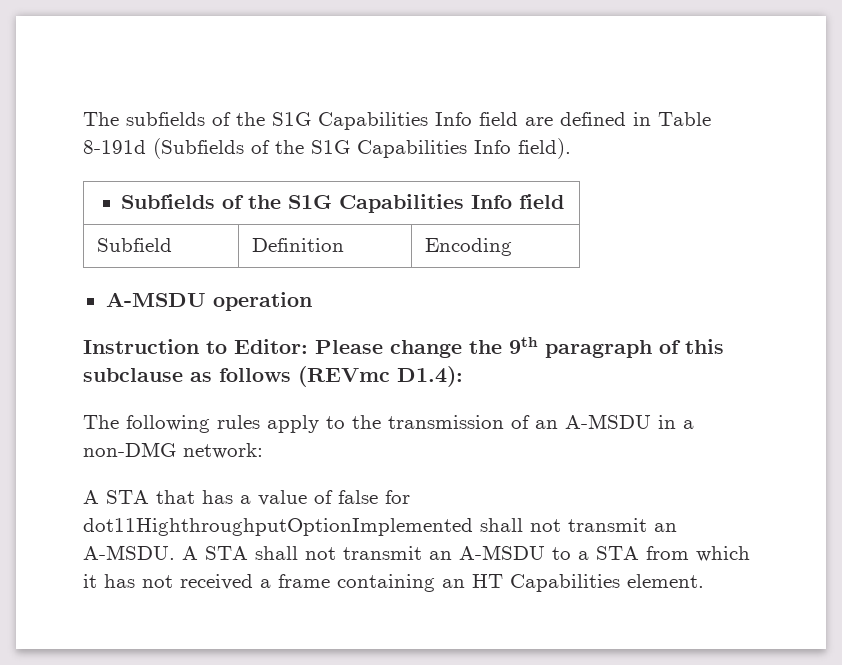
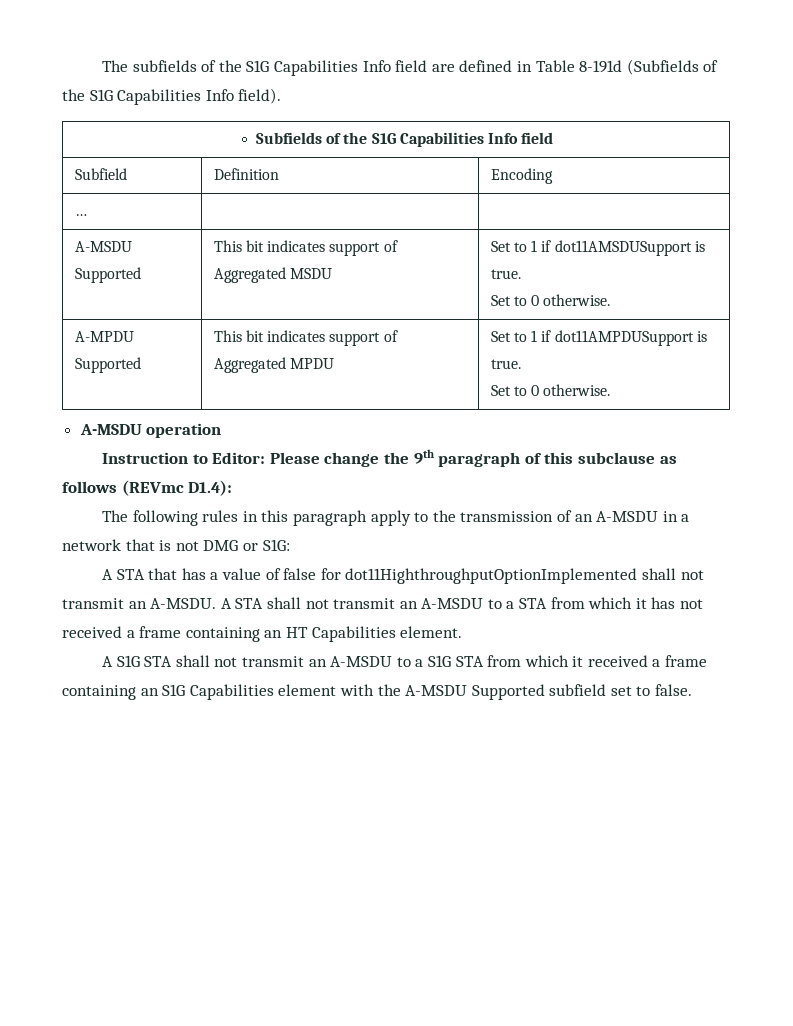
(513, 247) none -> [74,214,87,216] [74,241,132,252] [74,267,141,283] [213,240,398,256] [213,267,333,283] [490,240,705,256] [490,269,521,279] [490,294,611,306] [74,331,134,342] [74,357,141,373] [213,330,398,346] [213,357,335,373] [490,330,707,346] [490,359,521,369] [490,384,611,396] // … | | // A-MSDU Supported | This bit indicates support of Aggregated MSDU | Set to 1 if dot11AMSDUSupport is true. // Set to 0 otherwise. // A-MPDU Supported | This bit indicates support of Aggregated MPDU | Set to 1 if dot11AMPDUSupport is true. // Set to 0 otherwise.
(260, 422) none -> [242,510,367,526] in this paragraph
[83,442,263,459] non-DMG network: -> [62,539,290,551] network that is not DMG or S1G:
(704, 581) none -> [102,655,708,667] [62,684,693,700] // A S1G STA shall not transmit an A-MSDU to a S1G STA from which it received a frame containing an S1G Capabilities element with the A-MSDU Supported subfield set to false.

